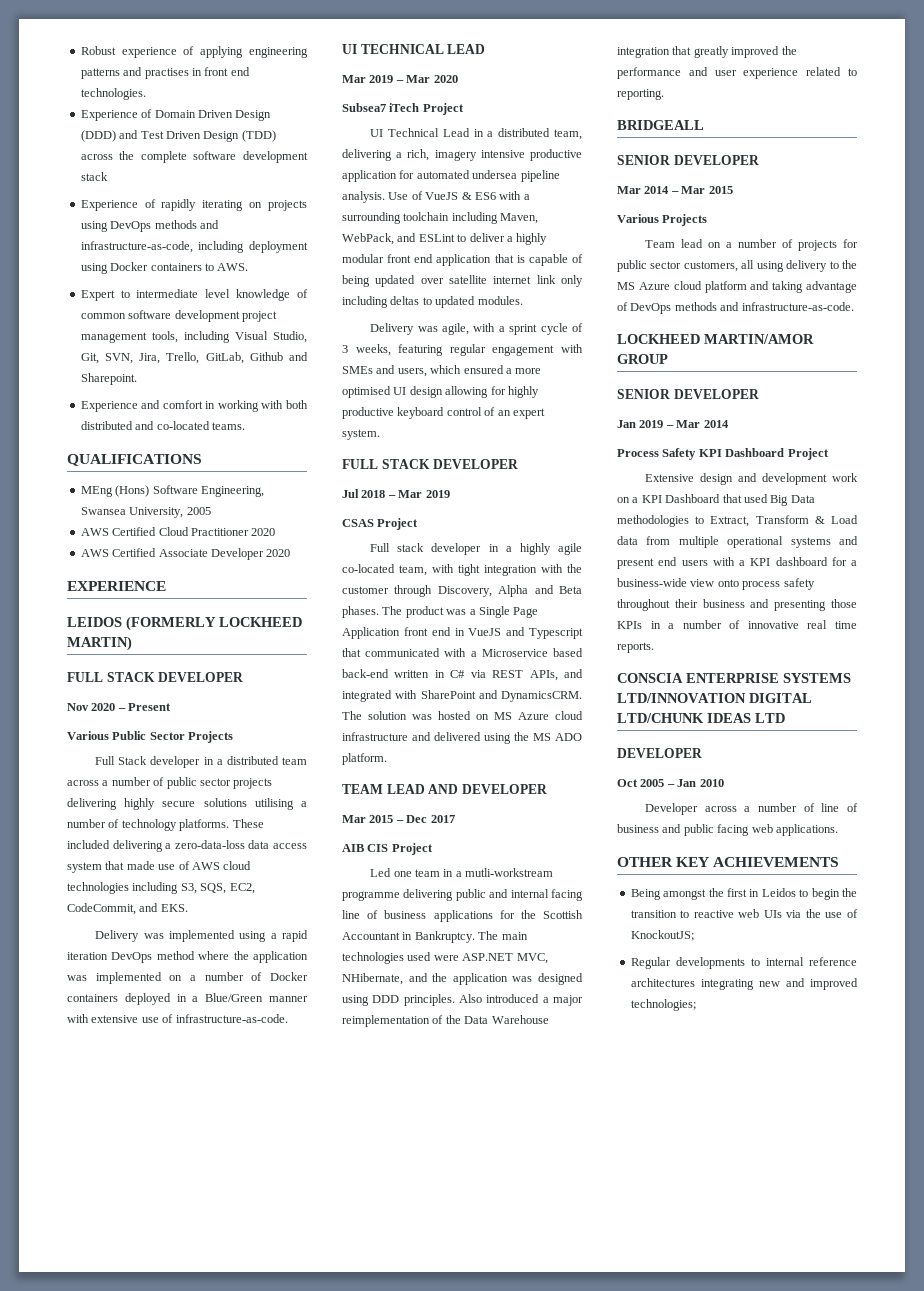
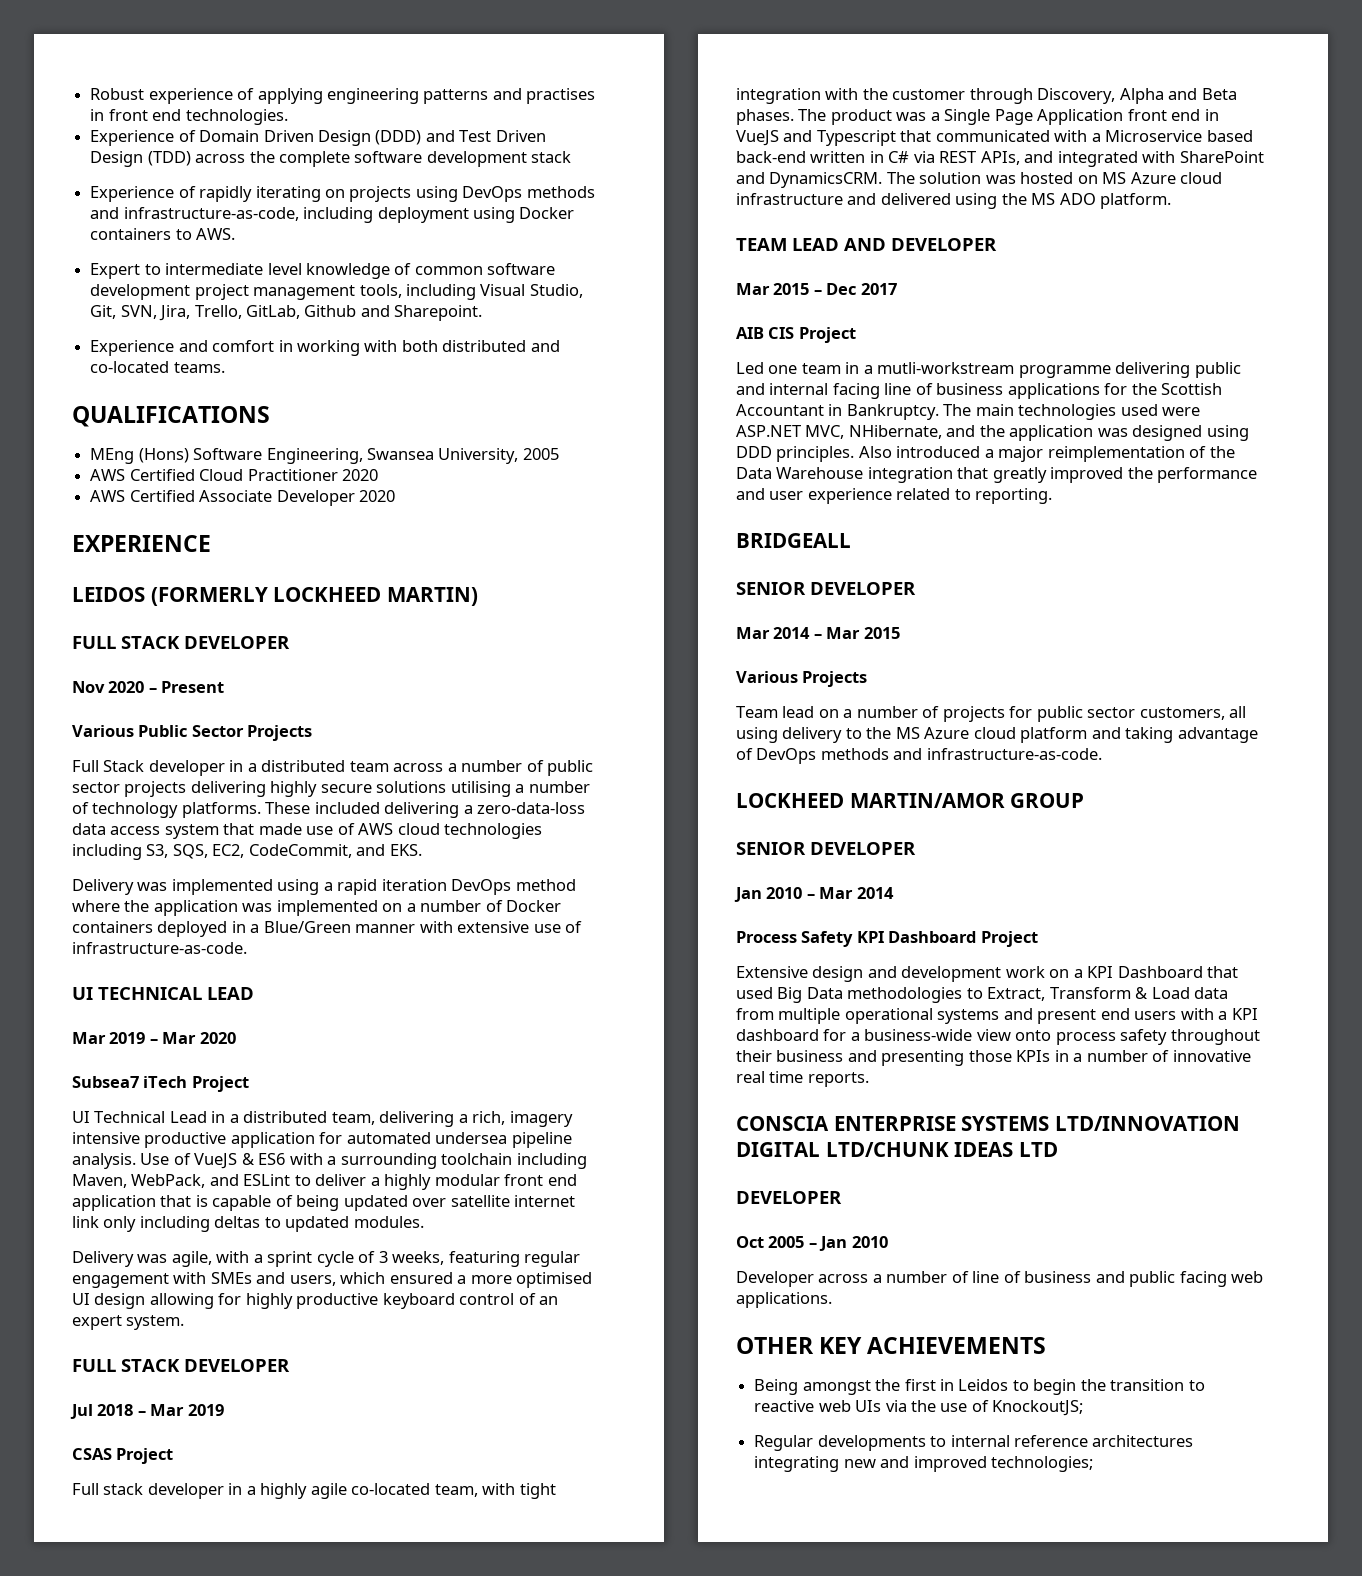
[639,420,664,428] 2019 -> [766,887,803,899] 2010

